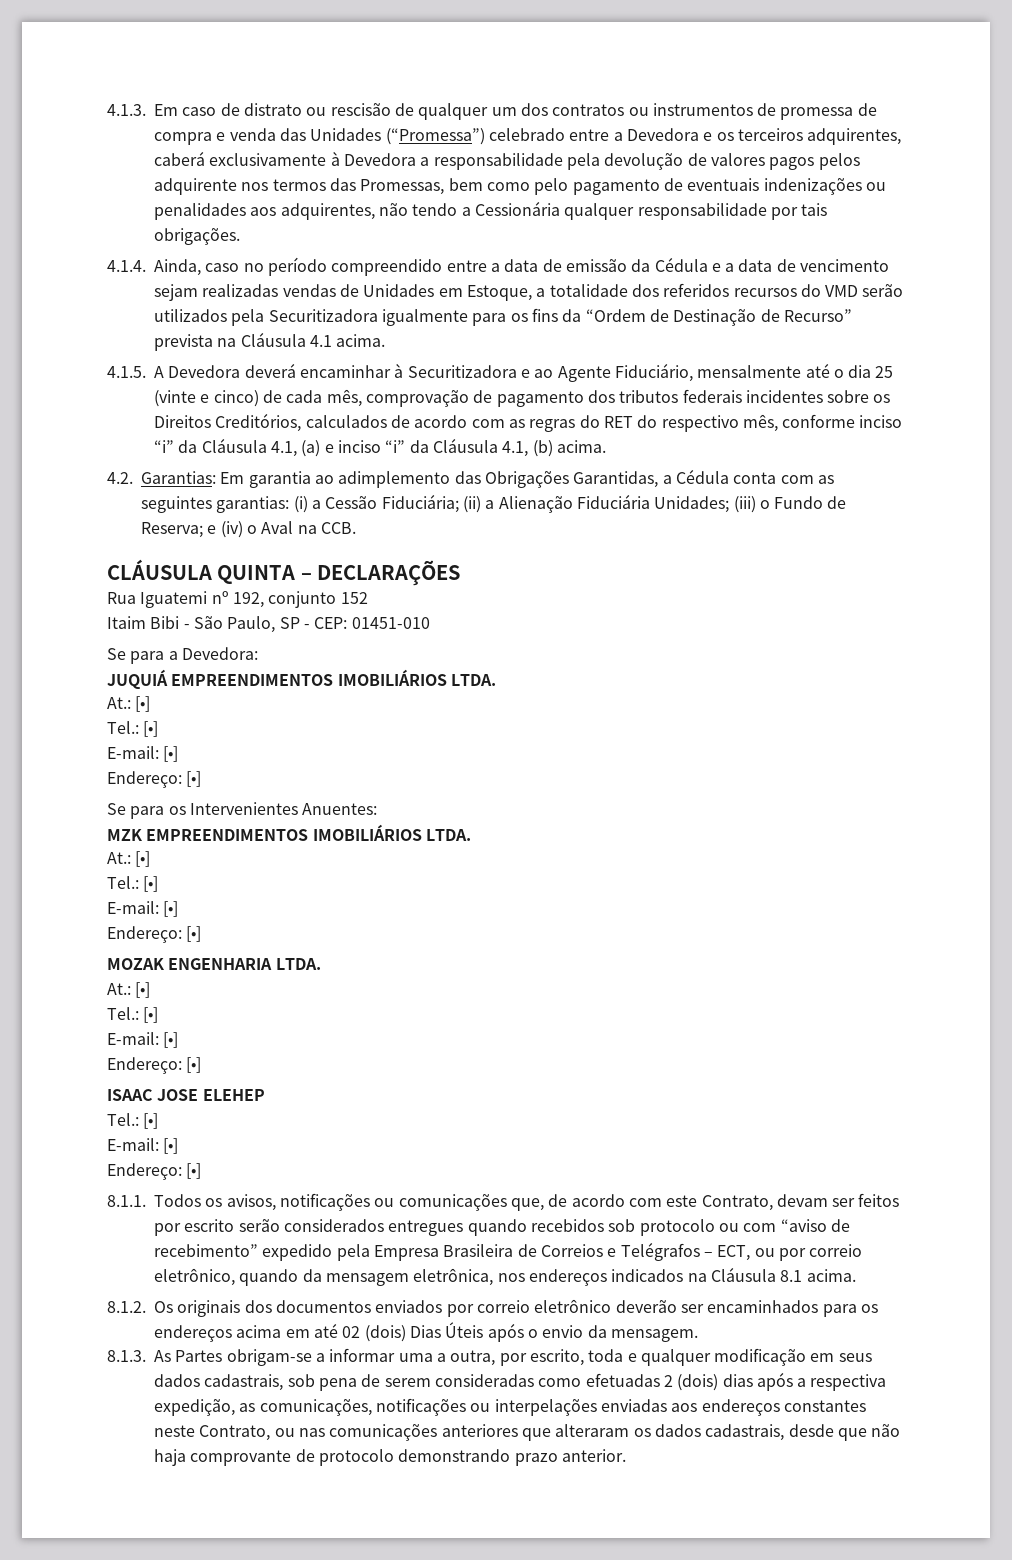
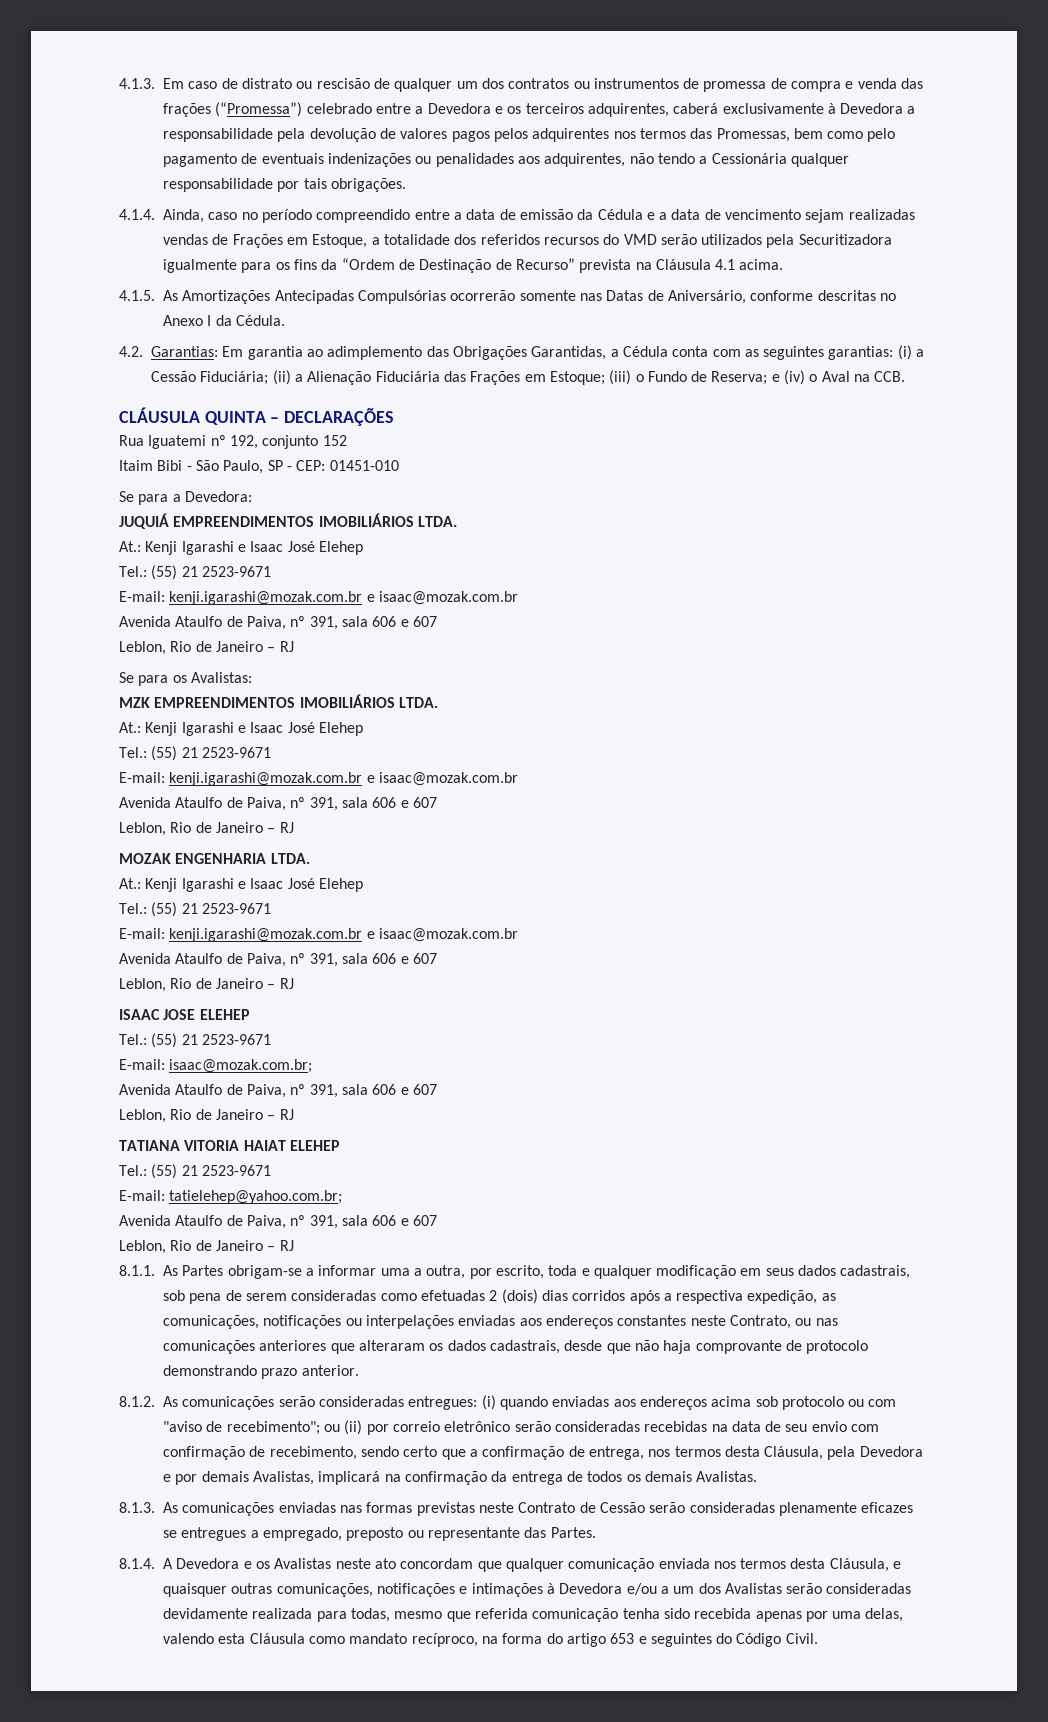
[310,128,382,141] Unidades -> [163,103,211,117] frações
[154,178,237,195] adquirente -> [532,128,610,142] adquirentes
[363,284,435,297] Unidades -> [232,234,283,248] Frações
[154,363,894,382] [154,389,891,407] [154,413,903,432] [154,438,606,457] A Devedora deverá encaminhar à Securitizadora e ao Agente Fiduciário, mensalmente até o dia 25 (vinte e cinco) de cada mês, comprovação de pagamento dos tributos federais incidentes sobre os Direitos Creditórios, calculados de acordo com as regras do RET do respectivo mês, conforme inciso “i” da Cláusula 4.1, (a) e inciso “i” da Cláusula 4.1, (b) acima. -> [163,290,896,304] [163,315,285,326] As Amortizações Antecipadas Compulsórias ocorrerão somente nas Datas de Aniversário, conforme descritas no Anexo I da Cédula.
[654,496,730,513] Unidades; -> [443,371,605,385] das Frações em Estoque;
[135,696,151,712] [107,721,159,737] [107,746,179,762] [107,771,202,788] [•] // Tel.: [•] // E-mail: [•] // Endereço: [•] -> [145,541,363,555] [119,565,271,580] [119,591,518,605] [119,616,437,630] [119,641,294,655] Kenji Igarashi e Isaac José Elehep // Tel.: (55) 21 2523-9671 // E-mail: kenji.igarashi@mozak.com.br e isaac@mozak.com.br // Avenida Ataulfo de Paiva, nº 391, sala 606 e 607 // Leblon, Rio de Janeiro – RJ
[189,802,378,815] Intervenientes Anuentes: -> [190,672,252,683] Avalistas:
[135,851,151,867] [107,876,159,892] [107,901,179,917] [107,926,202,943] [107,958,321,970] [107,982,151,998] [107,1007,159,1023] [107,1032,179,1048] [107,1057,202,1074] [107,1089,265,1101] [107,1113,159,1129] [107,1138,179,1154] [107,1163,202,1180] [107,1193,900,1211] [154,1219,850,1236] [154,1242,863,1261] [154,1267,856,1286] [107,1299,878,1317] [154,1322,698,1342] [107,1350,146,1362] [•] // Tel.: [•] // E-mail: [•] // Endereço: [•] // MOZAK ENGENHARIA LTDA. // At.: [•] // Tel.: [•] // E-mail: [•] // Endereço: [•] // ISAAC JOSE ELEHEP // Tel.: [•] // E-mail: [•] // Endereço: [•] // 8.1.1. Todos os avisos, notificações ou comunicações que, de acordo com este Contrato, devam ser feitos por escrito serão considerados entregues quando recebidos sob protocolo ou com “aviso de recebimento” expedido pela Empresa Brasileira de Correios e Telégrafos – ECT, ou por correio eletrônico, quando da mensagem eletrônica, nos endereços indicados na Cláusula 8.1 acima. // 8.1.2. Os originais dos documentos enviados por correio eletrônico deverão ser encaminhados para os endereços acima em até 02 (dois) Dias Úteis após o envio da mensagem. // 8.1.3. -> [145,722,363,736] [119,746,271,761] [119,772,518,786] [119,797,437,811] [119,822,294,836] [119,853,310,864] [119,878,363,892] [119,902,271,917] [119,928,518,942] [119,953,437,967] [119,978,294,992] [119,1009,250,1020] [119,1033,271,1048] [119,1059,313,1073] [119,1084,437,1098] [119,1109,294,1123] [119,1140,340,1151] [119,1164,271,1179] [119,1190,343,1204] [119,1215,437,1229] [119,1240,294,1254] [119,1265,155,1276] Kenji Igarashi e Isaac José Elehep // Tel.: (55) 21 2523-9671 // E-mail: kenji.igarashi@mozak.com.br e isaac@mozak.com.br // Avenida Ataulfo de Paiva, nº 391, sala 606 e 607 // Leblon, Rio de Janeiro – RJ // MOZAK ENGENHARIA LTDA. // At.: Kenji Igarashi e Isaac José Elehep // Tel.: (55) 21 2523-9671 // E-mail: kenji.igarashi@mozak.com.br e isaac@mozak.com.br // Avenida Ataulfo de Paiva, nº 391, sala 606 e 607 // Leblon, Rio de Janeiro – RJ // ISAAC JOSE ELEHEP // Tel.: (55) 21 2523-9671 // E-mail: isaac@mozak.com.br; // Avenida Ataulfo de Paiva, nº 391, sala 606 e 607 // Leblon, Rio de Janeiro – RJ // TATIANA VITORIA HAIAT ELEHEP // Tel.: (55) 21 2523-9671 // E-mail: tatielehep@yahoo.com.br; // Avenida Ataulfo de Paiva, nº 391, sala 606 e 607 // Leblon, Rio de Janeiro – RJ // 8.1.1.
(753, 1380) none -> [572,1290,626,1301] corridos
(626, 1455) none -> [119,1395,897,1410] [163,1420,880,1435] [163,1446,923,1460] [163,1471,758,1485] [119,1502,914,1516] [163,1527,596,1541] [119,1558,902,1572] [163,1583,912,1597] [163,1608,904,1622] [163,1633,818,1647] // 8.1.2. As comunicações serão consideradas entregues: (i) quando enviadas aos endereços acima sob protocolo ou com "aviso de recebimento"; ou (ii) por correio eletrônico serão consideradas recebidas na data de seu envio com confirmação de recebimento, sendo certo que a confirmação de entrega, nos termos desta Cláusula, pela Devedora e por demais Avalistas, implicará na confirmação da entrega de todos os demais Avalistas. // 8.1.3. As comunicações enviadas nas formas previstas neste Contrato de Cessão serão consideradas plenamente eficazes se entregues a empregado, preposto ou representante das Partes. // 8.1.4. A Devedora e os Avalistas neste ato concordam que qualquer comunicação enviada nos termos desta Cláusula, e quaisquer outras comunicações, notificações e intimações à Devedora e/ou a um dos Avalistas serão consideradas devidamente realizada para todas, mesmo que referida comunicação tenha sido recebida apenas por uma delas, valendo esta Cláusula como mandato recíproco, na forma do artigo 653 e seguintes do Código Civil.

